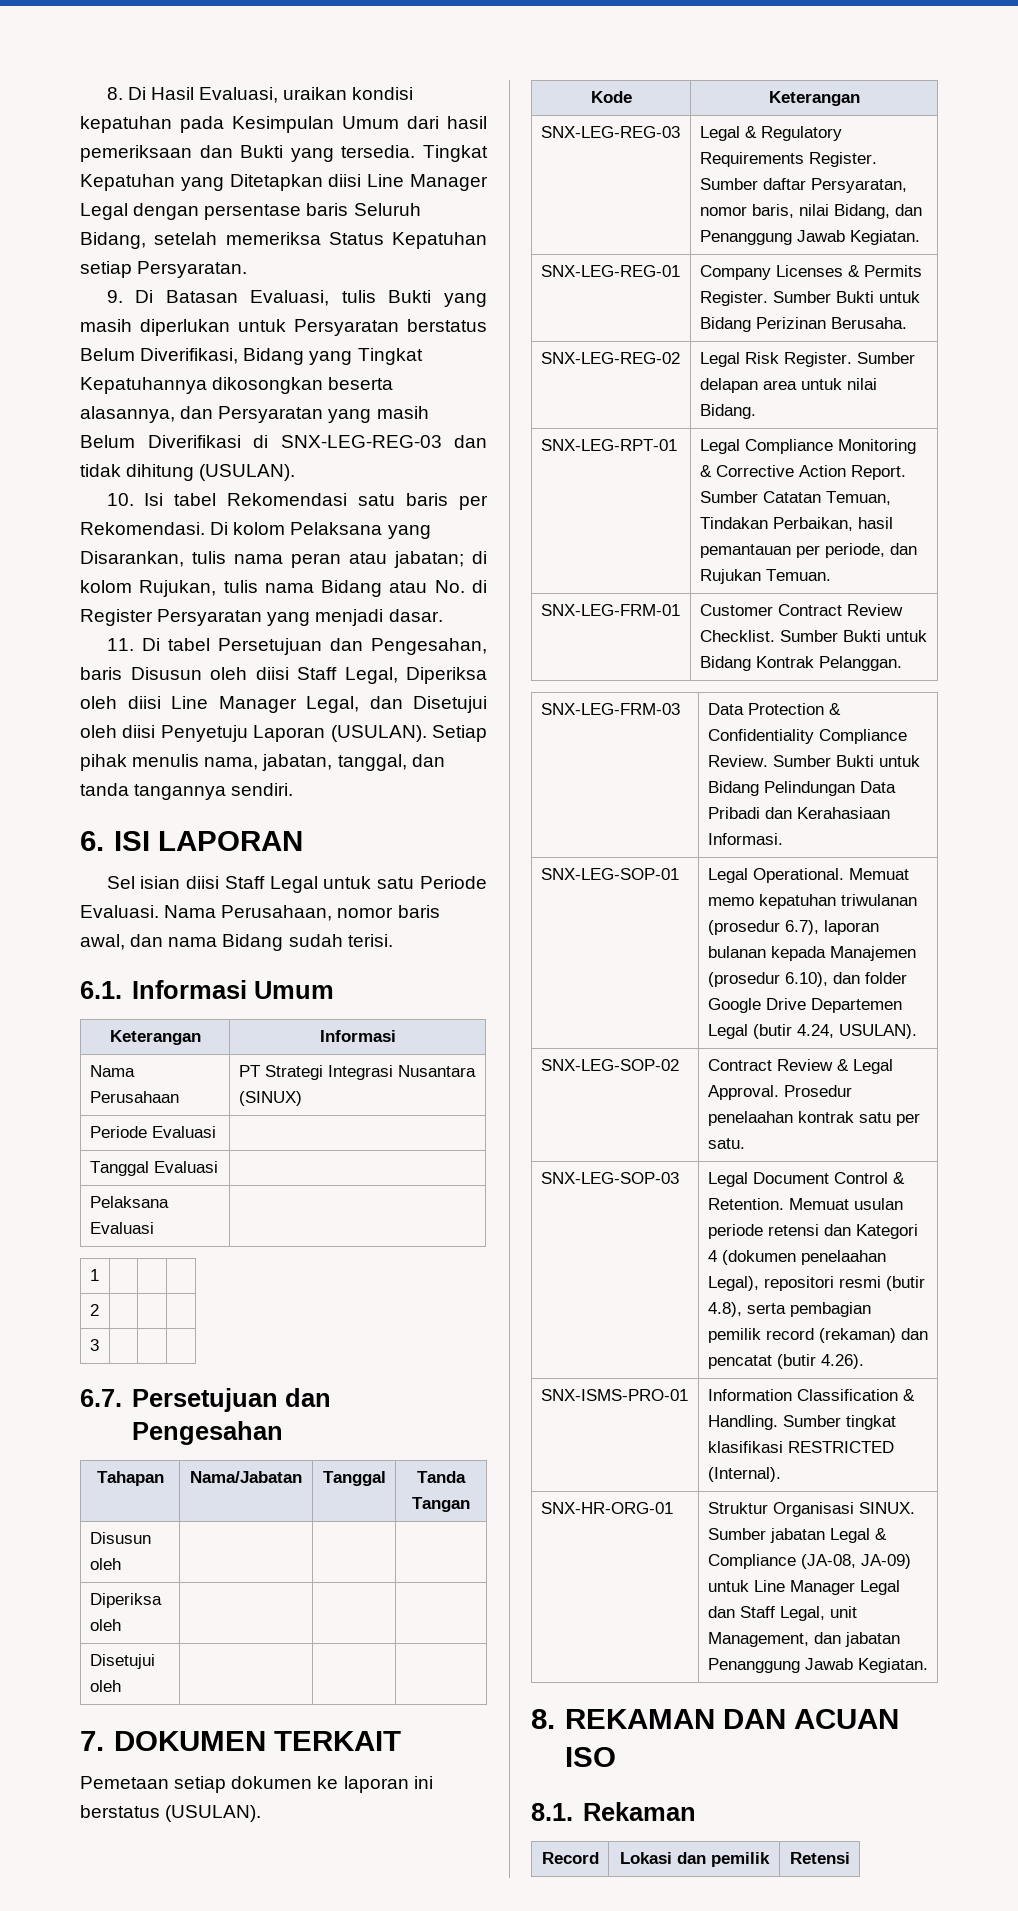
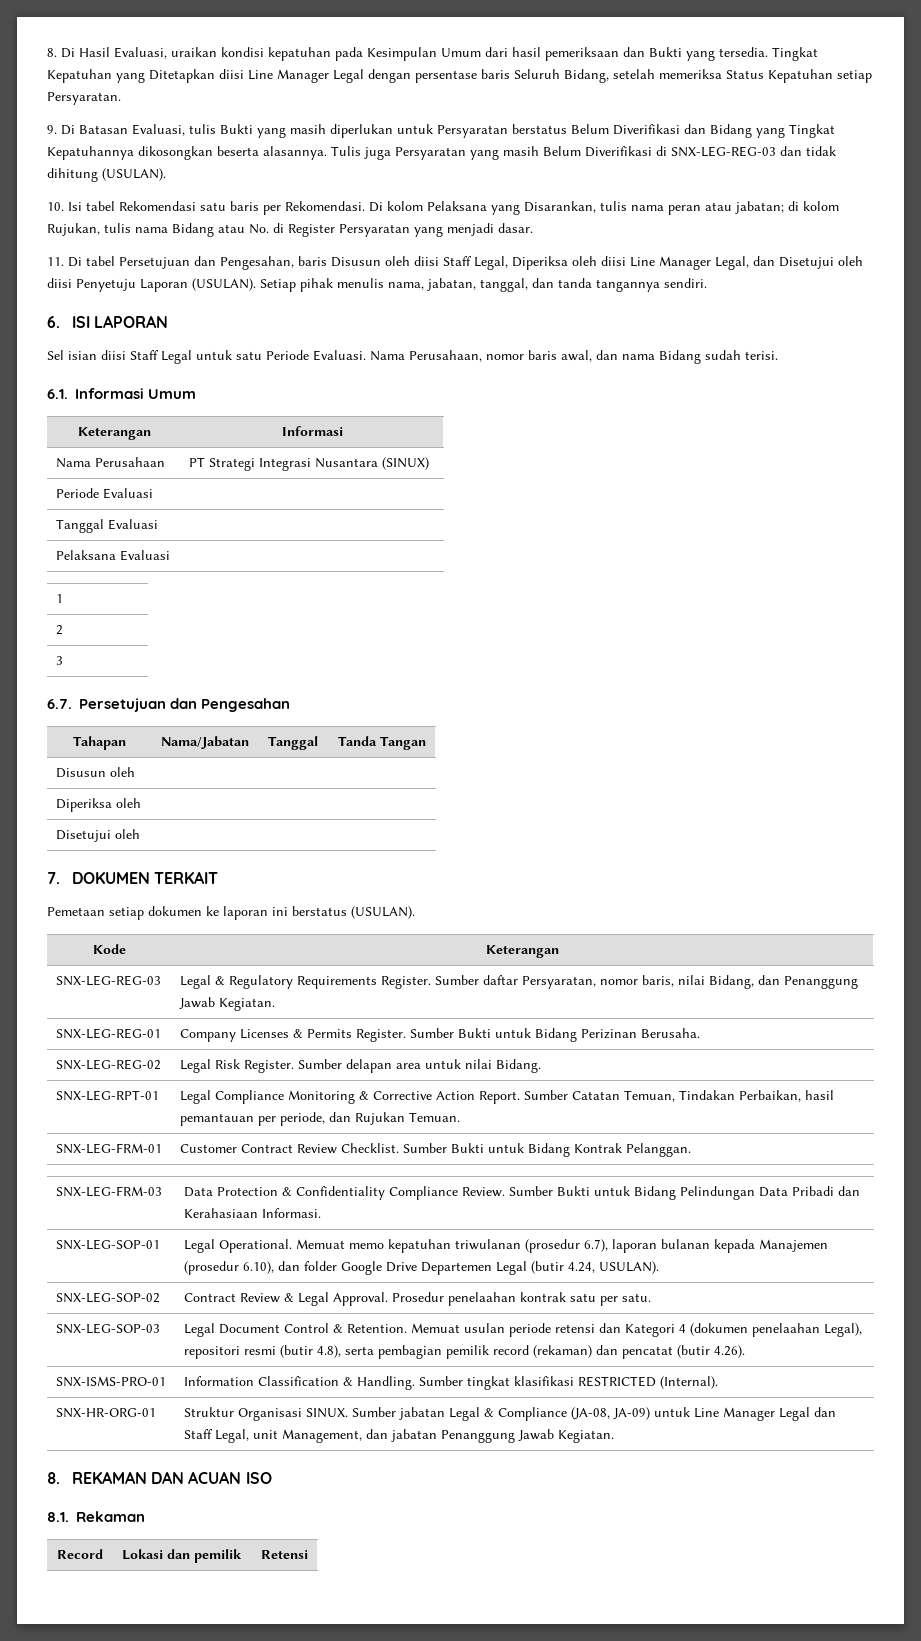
[140,348,239,364] Diverifikasi, -> [613,124,706,135] Diverifikasi dan
[80,406,214,423] alasannya, dan -> [263,146,391,160] alasannya. Tulis juga

